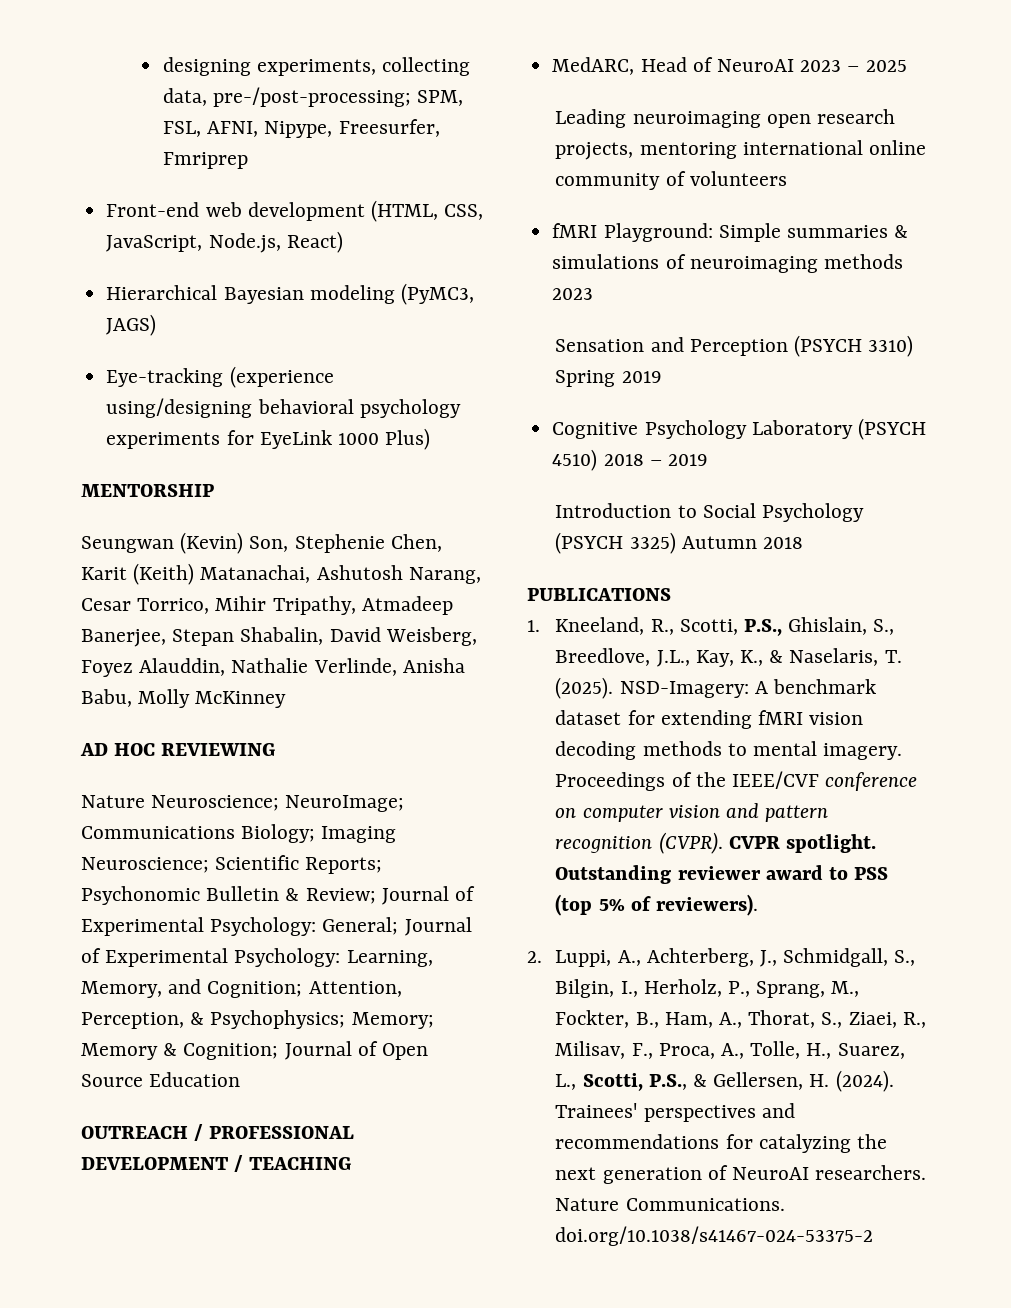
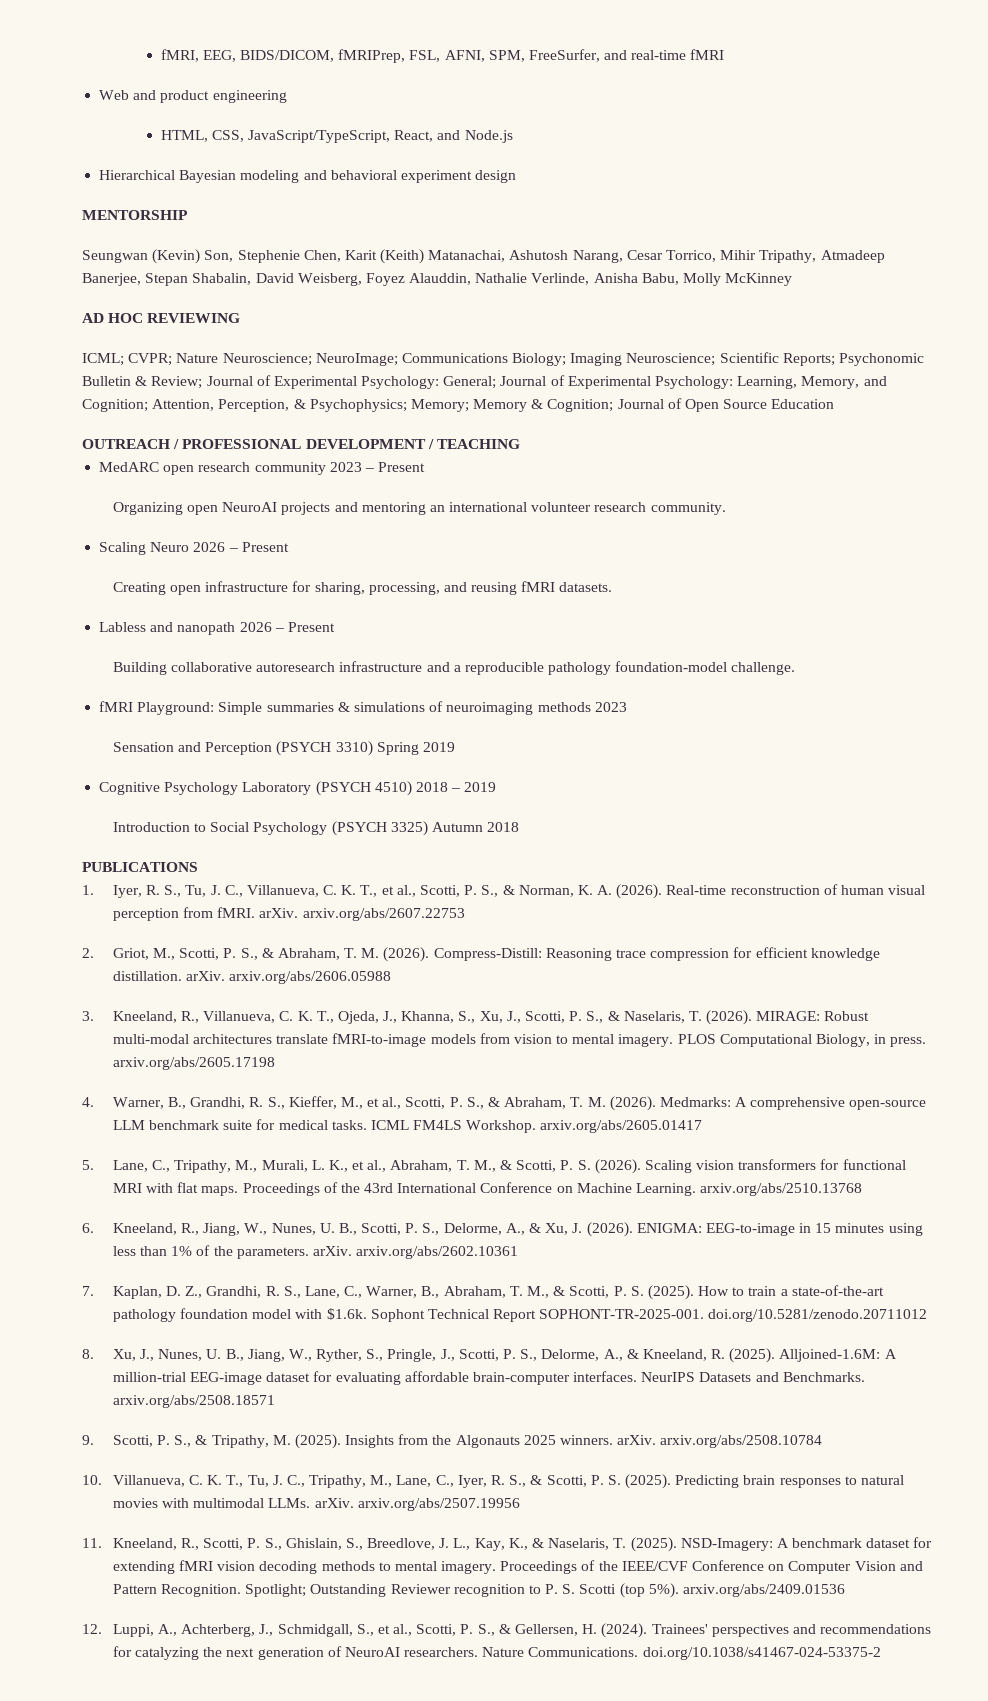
[163,57,471,76] [163,87,464,107] [163,119,440,138] [163,152,249,169] [106,200,484,222] [106,231,343,253] [106,283,474,305] [106,314,157,336] [106,366,334,388] [106,398,461,418] [106,428,431,450] designing experiments, collecting data, pre-/post-processing; SPM, FSL, AFNI, Nipype, Freesurfer, Fmriprep // Front-end web development (HTML, CSS, JavaScript, Node.js, React) // Hierarchical Bayesian modeling (PyMC3, JAGS) // Eye-tracking (experience using/designing behavioral psychology experiments for EyeLink 1000 Plus) -> [160,49,725,63] [99,90,287,103] [160,130,513,143] [99,170,517,183] fMRI, EEG, BIDS/DICOM, fMRIPrep, FSL, AFNI, SPM, FreeSurfer, and real-time fMRI // Web and product engineering // HTML, CSS, JavaScript/TypeScript, React, and Node.js // Hierarchical Bayesian modeling and behavioral experiment design
(276, 749) none -> [82,353,173,366] ICML; CVPR;
[552,57,907,75] [555,109,896,128] [555,140,927,160] [555,171,787,190] MedARC, Head of NeuroAI 2023 – 2025 // Leading neuroimaging open research projects, mentoring international online community of volunteers -> [99,462,426,475] [112,502,726,515] [99,542,289,555] [112,581,613,595] [99,622,335,635] [112,661,796,675] MedARC open research community 2023 – Present // Organizing open NeuroAI projects and mentoring an international volunteer research community. // Scaling Neuro 2026 – Present // Creating open infrastructure for sharing, processing, and reusing fMRI datasets. // Labless and nanopath 2026 – Present // Building collaborative autoresearch infrastructure and a reproducible pathology foundation-model challenge.
(540, 626) none -> [112,884,926,899] [112,907,465,921] [82,947,880,962] [112,971,392,984] [82,1010,870,1025] [112,1033,927,1047] [112,1057,275,1070] [82,1096,927,1111] [112,1119,703,1133] [82,1159,906,1174] [112,1182,863,1196] [82,1222,923,1237] [112,1245,519,1259] [82,1285,884,1300] [112,1308,928,1322] [82,1348,897,1363] [112,1371,865,1385] [112,1395,275,1408] [82,1434,823,1449] [82,1474,905,1489] [112,1498,520,1511] [82,1538,102,1548] Iyer, R. S., Tu, J. C., Villanueva, C. K. T., et al., Scotti, P. S., & Norman, K. A. (2026). Real-time reconstruction of human visual perception from fMRI. arXiv. arxiv.org/abs/2607.22753 // 2. Griot, M., Scotti, P. S., & Abraham, T. M. (2026). Compress-Distill: Reasoning trace compression for efficient knowledge distillation. arXiv. arxiv.org/abs/2606.05988 // 3. Kneeland, R., Villanueva, C. K. T., Ojeda, J., Khanna, S., Xu, J., Scotti, P. S., & Naselaris, T. (2026). MIRAGE: Robust multi-modal architectures translate fMRI-to-image models from vision to mental imagery. PLOS Computational Biology, in press. arxiv.org/abs/2605.17198 // 4. Warner, B., Grandhi, R. S., Kieffer, M., et al., Scotti, P. S., & Abraham, T. M. (2026). Medmarks: A comprehensive open-source LLM benchmark suite for medical tasks. ICML FM4LS Workshop. arxiv.org/abs/2605.01417 // 5. Lane, C., Tripathy, M., Murali, L. K., et al., Abraham, T. M., & Scotti, P. S. (2026). Scaling vision transformers for functional MRI with flat maps. Proceedings of the 43rd International Conference on Machine Learning. arxiv.org/abs/2510.13768 // 6. Kneeland, R., Jiang, W., Nunes, U. B., Scotti, P. S., Delorme, A., & Xu, J. (2026). ENIGMA: EEG-to-image in 15 minutes using less than 1% of the parameters. arXiv. arxiv.org/abs/2602.10361 // 7. Kaplan, D. Z., Grandhi, R. S., Lane, C., Warner, B., Abraham, T. M., & Scotti, P. S. (2025). How to train a state-of-the-art pathology foundation model with $1.6k. Sophont Technical Report SOPHONT-TR-2025-001. doi.org/10.5281/zenodo.20711012 // 8. Xu, J., Nunes, U. B., Jiang, W., Ryther, S., Pringle, J., Scotti, P. S., Delorme, A., & Kneeland, R. (2025). Alljoined-1.6M: A million-trial EEG-image dataset for evaluating affordable brain-computer interfaces. NeurIPS Datasets and Benchmarks. arxiv.org/abs/2508.18571 // 9. Scotti, P. S., & Tripathy, M. (2025). Insights from the Algonauts 2025 winners. arXiv. arxiv.org/abs/2508.10784 // 10. Villanueva, C. K. T., Tu, J. C., Tripathy, M., Lane, C., Iyer, R. S., & Scotti, P. S. (2025). Predicting brain responses to natural movies with multimodal LLMs. arXiv. arxiv.org/abs/2507.19956 // 11.
[744,619,783,636] P.S., -> [247,1538,282,1550] P. S.,
[656,650,690,667] J.L., -> [439,1538,471,1550] J. L.,
[825,772,918,791] [555,803,829,822] [555,832,877,854] [555,865,889,884] [555,894,759,916] [527,951,542,963] conference on computer vision and pattern recognition (CVPR). CVPR spotlight. Outstanding reviewer award to PSS (top 5% of reviewers). // 2. -> [692,1560,923,1574] [112,1583,846,1598] [82,1624,102,1634] Conference on Computer Vision and Pattern Recognition. Spotlight; Outstanding Reviewer recognition to P. S. Scotti (top 5%). arxiv.org/abs/2409.01536 // 12.
[555,979,860,998] [555,1010,926,1028] [555,1041,905,1059] [555,1073,687,1091] Bilgin, I., Herholz, P., Sprang, M., Fockter, B., Ham, A., Thorat, S., Ziaei, R., Milisav, F., Proca, A., Tolle, H., Suarez, L., Scotti, P.S., -> [377,1624,495,1636] et al., Scotti, P. S.,

